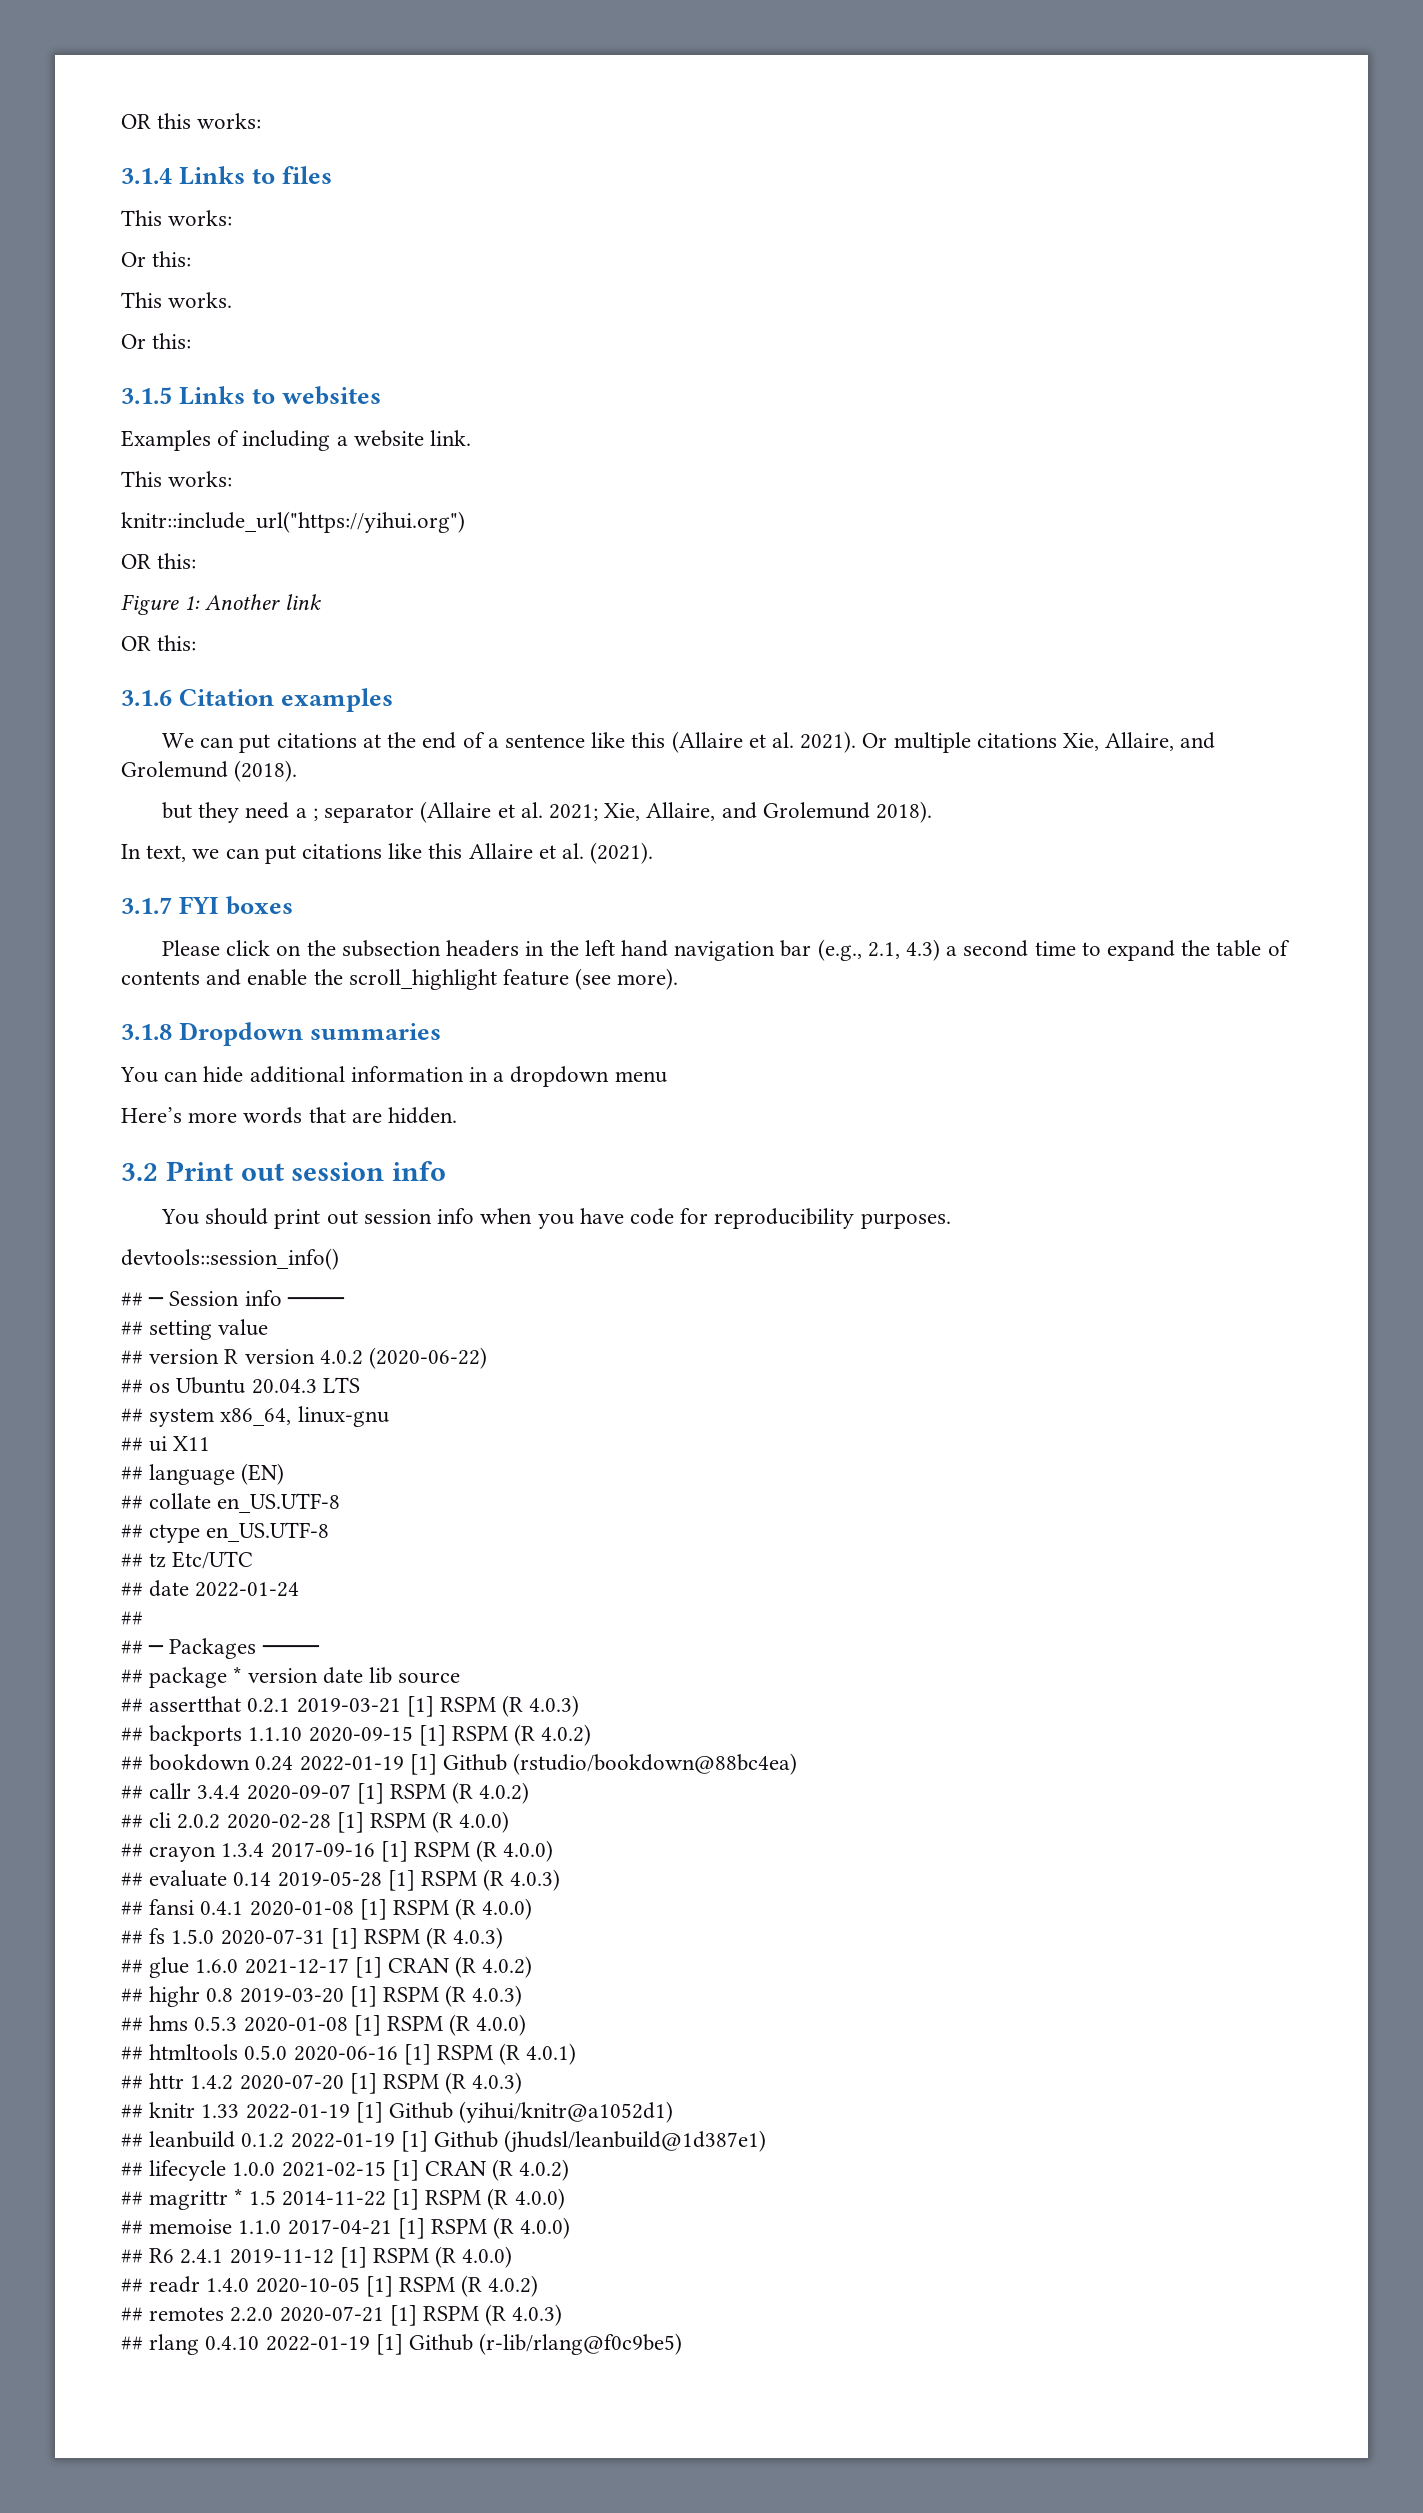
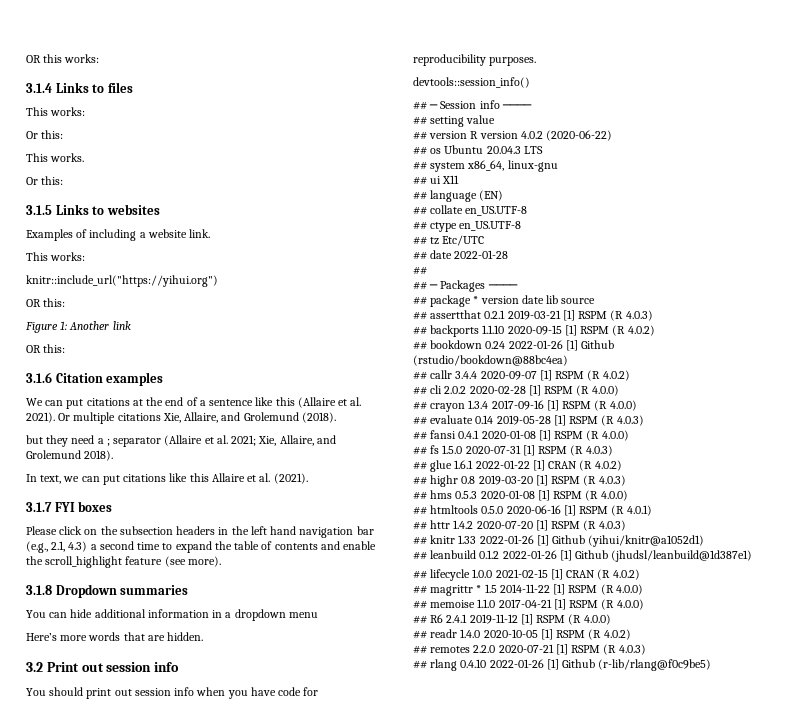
[195,1582,300,1597] 2022-01-24 -> [454,250,509,259] 2022-01-28
[299,1756,404,1771] 2022-01-19 -> [508,340,563,349] 2022-01-26
[195,1958,349,1974] 1.6.0 2021-12-17 -> [454,460,530,469] 1.6.1 2022-01-22
[245,2104,350,2119] 2022-01-19 -> [479,535,534,544] 2022-01-26
[290,2133,395,2148] 2022-01-19 -> [502,550,557,559] 2022-01-26
[265,2336,370,2351] 2022-01-19 -> [489,659,544,668] 2022-01-26

